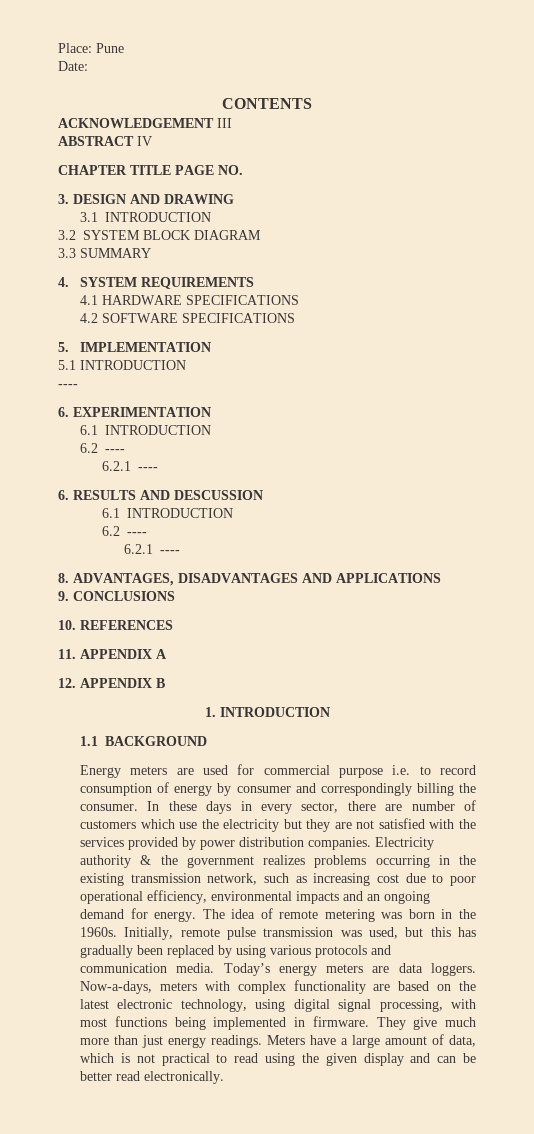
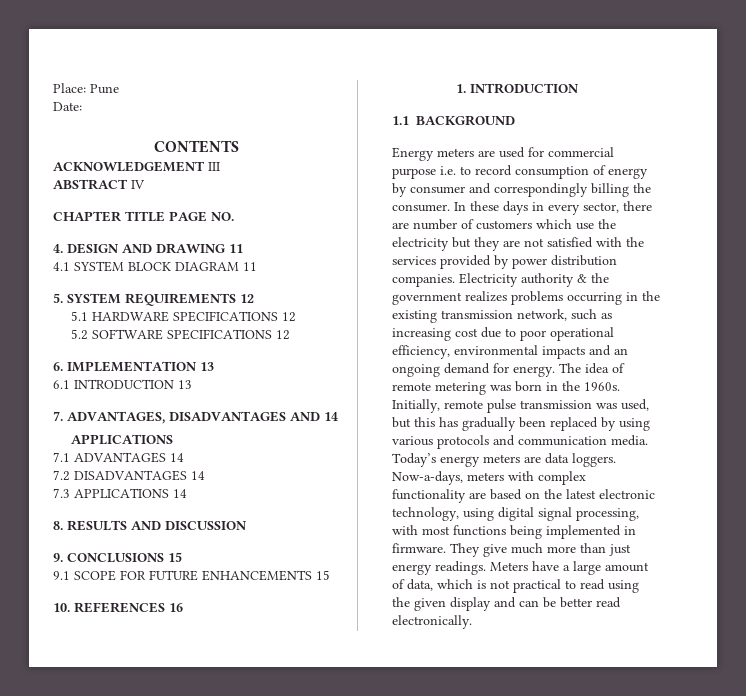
[58,194,69,204] 3. -> [53,244,63,253] 4.
[80,212,212,222] [58,230,76,240] // 3.1 INTRODUCTION // 3.2 -> [229,244,243,253] [53,262,70,271] 11 // 4.1
[58,248,151,258] [58,277,69,287] // 3.3 SUMMARY // 4. -> [243,262,257,271] [53,293,63,303] 11 // 5.
[80,295,99,305] // 4.1 -> [240,294,254,303] [70,311,88,321] 12 // 5.1
[80,313,99,323] // 4.2 -> [281,312,296,322] [70,329,88,340] 12 // 5.2
[58,342,212,352] [58,360,186,370] [58,384,78,388] [58,407,211,417] [80,425,212,435] [80,443,126,453] [102,461,159,471] [58,490,263,500] [102,508,234,518] [102,526,148,536] [124,544,181,554] [58,573,69,583] // 5. IMPLEMENTATION // 5.1 INTRODUCTION // ---- // 6. EXPERIMENTATION // 6.1 INTRODUCTION // 6.2 ---- // 6.2.1 ---- // 6. RESULTS AND DESCUSSION // 6.1 INTRODUCTION // 6.2 ---- // 6.2.1 ---- // 8. -> [275,330,290,340] [53,361,214,372] [53,379,192,389] [53,411,63,421] 12 // 6. IMPLEMENTATION 13 // 6.1 INTRODUCTION 13 // 7.
(332, 578) none -> [324,412,338,421] 14 //
[58,591,175,601] [58,620,173,630] [58,649,167,659] [58,678,165,688] 9. CONCLUSIONS // 10. REFERENCES // 11. APPENDIX A // 12. APPENDIX B -> [53,452,184,463] [53,470,205,481] [53,488,187,498] [53,520,247,531] [53,552,182,563] [53,570,330,581] [53,602,183,613] 7.1 ADVANTAGES 14 // 7.2 DISADVANTAGES 14 // 7.3 APPLICATIONS 14 // 8. RESULTS AND DISCUSSION // 9. CONCLUSIONS 15 // 9.1 SCOPE FOR FUTURE ENHANCEMENTS 15 // 10. REFERENCES 16

